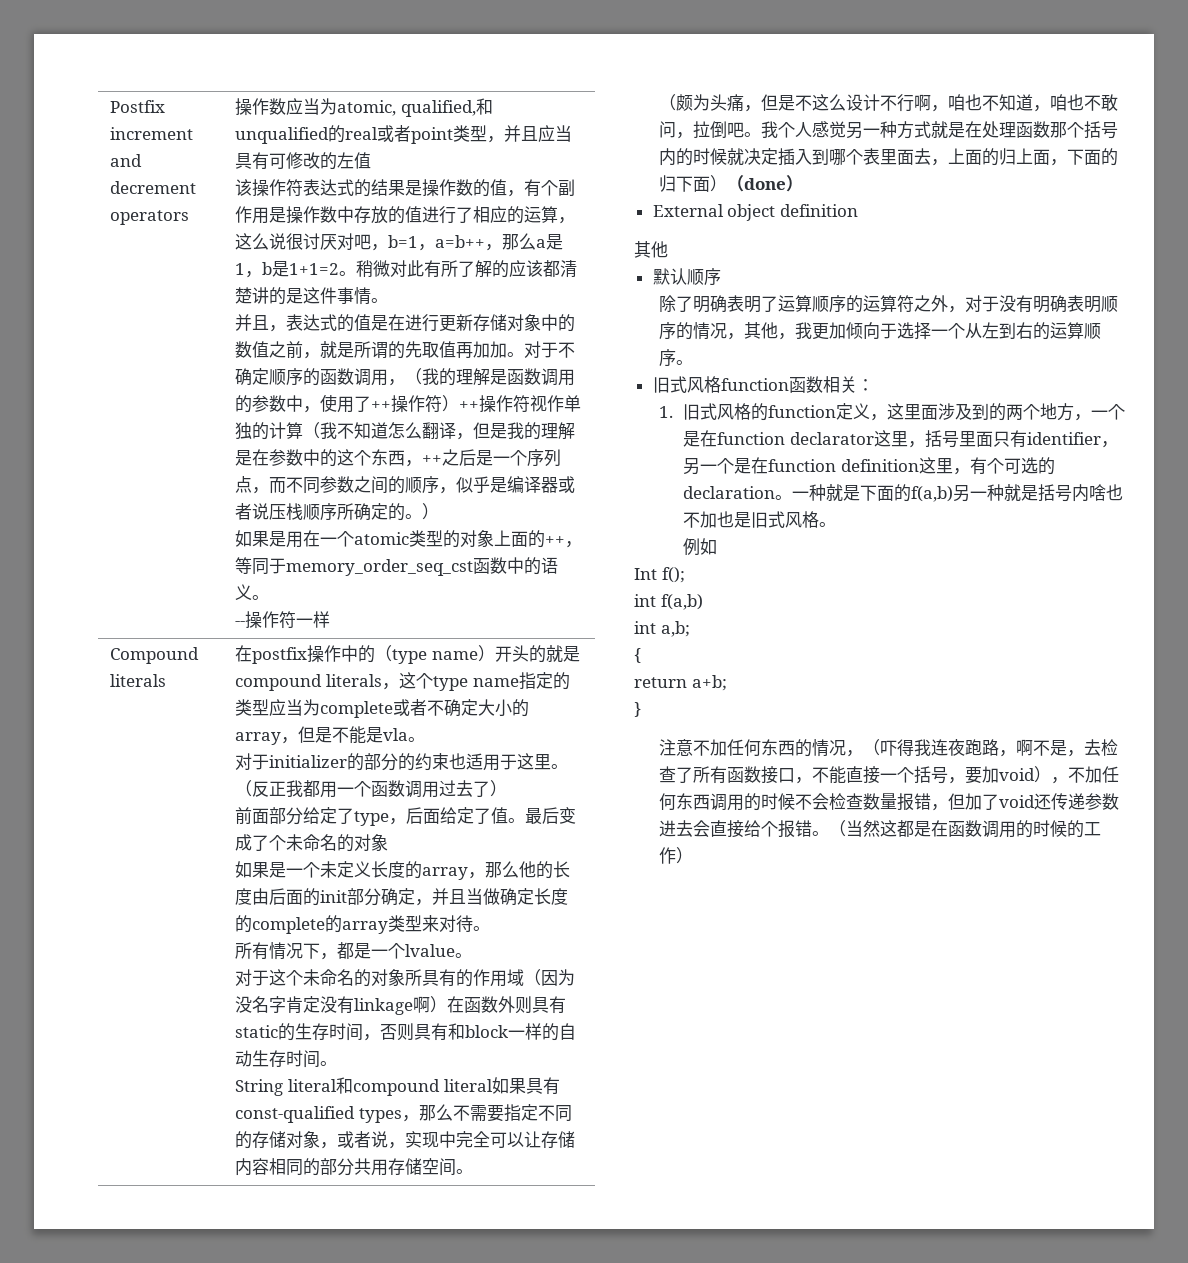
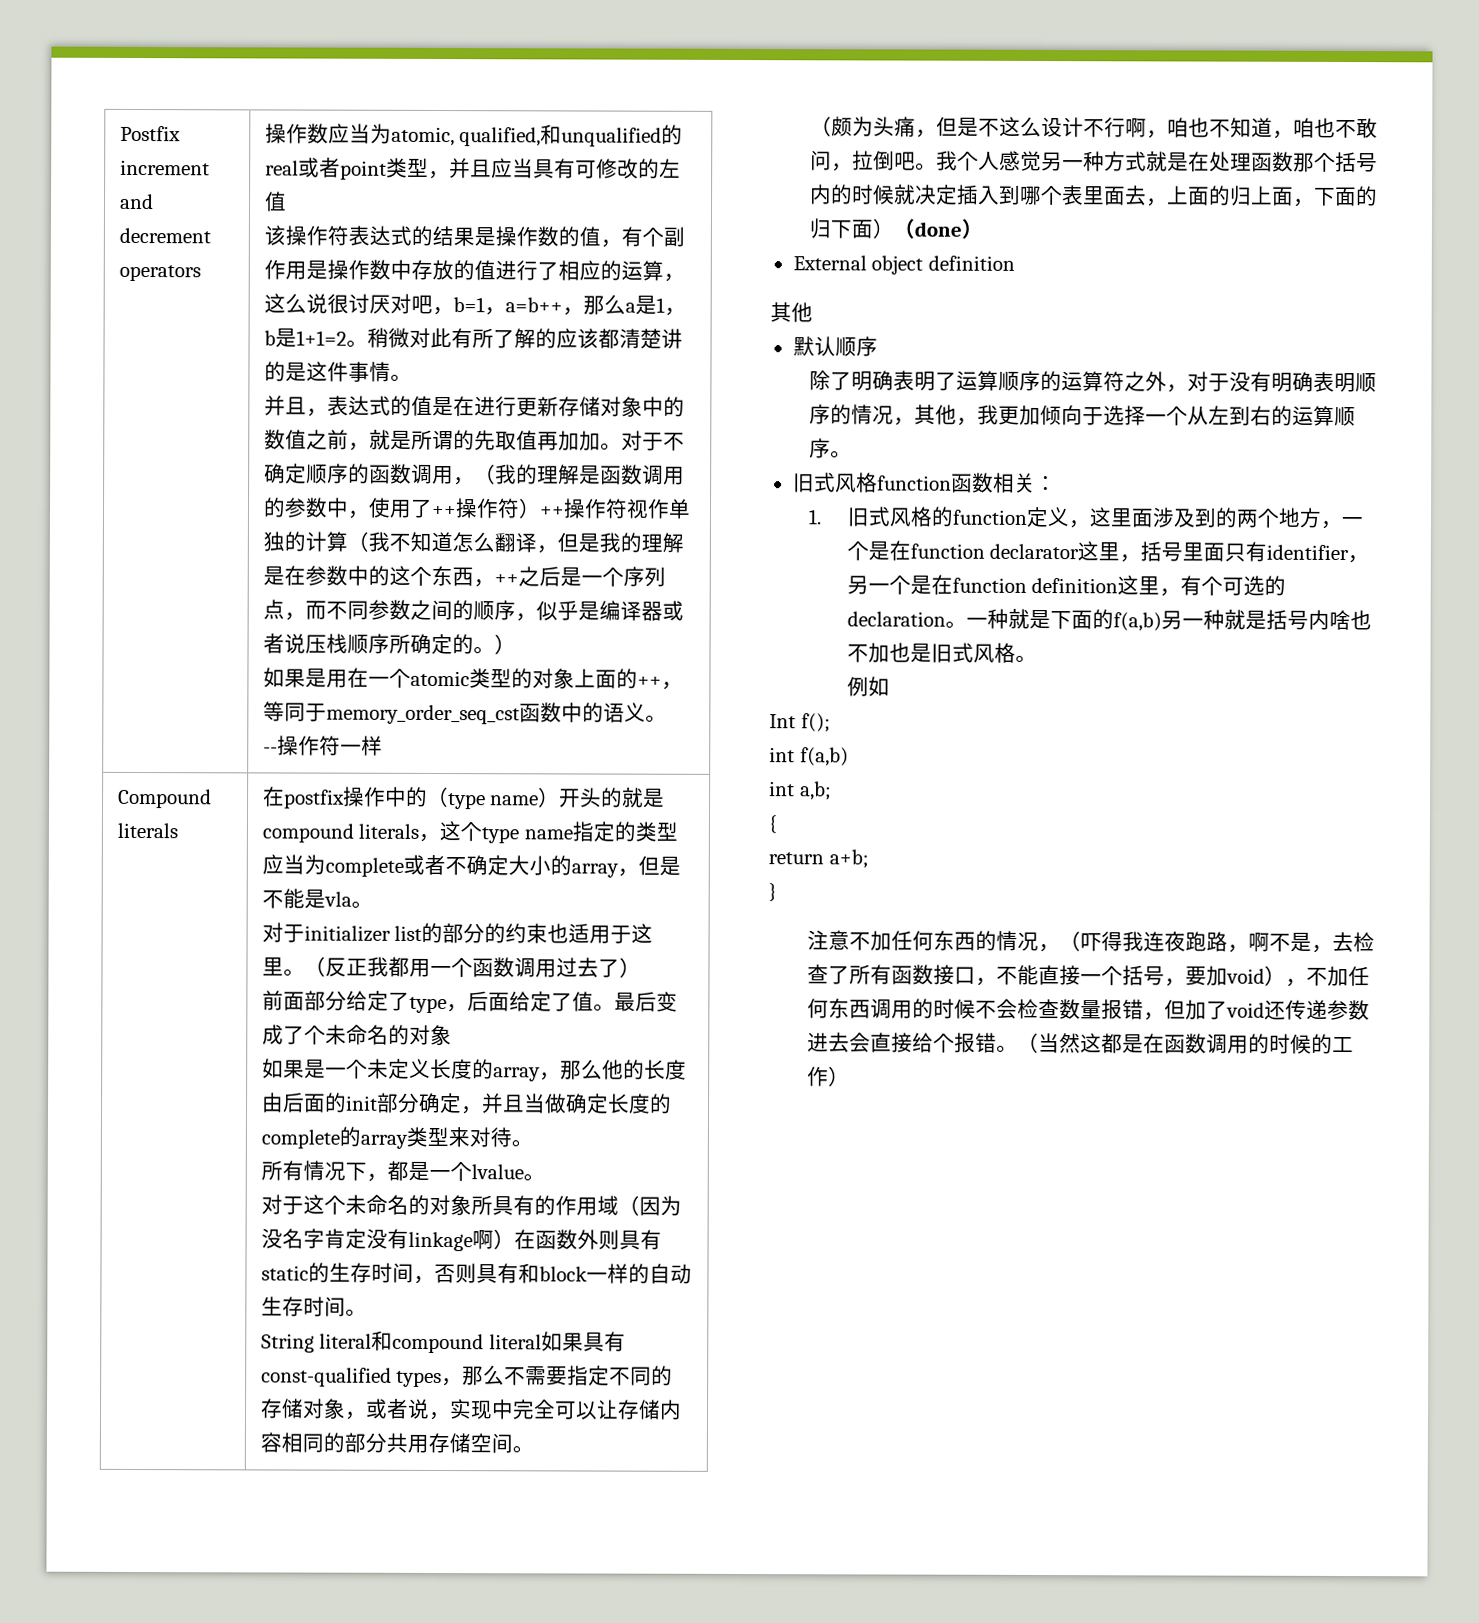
(348, 761) none -> [394,925,423,941] list

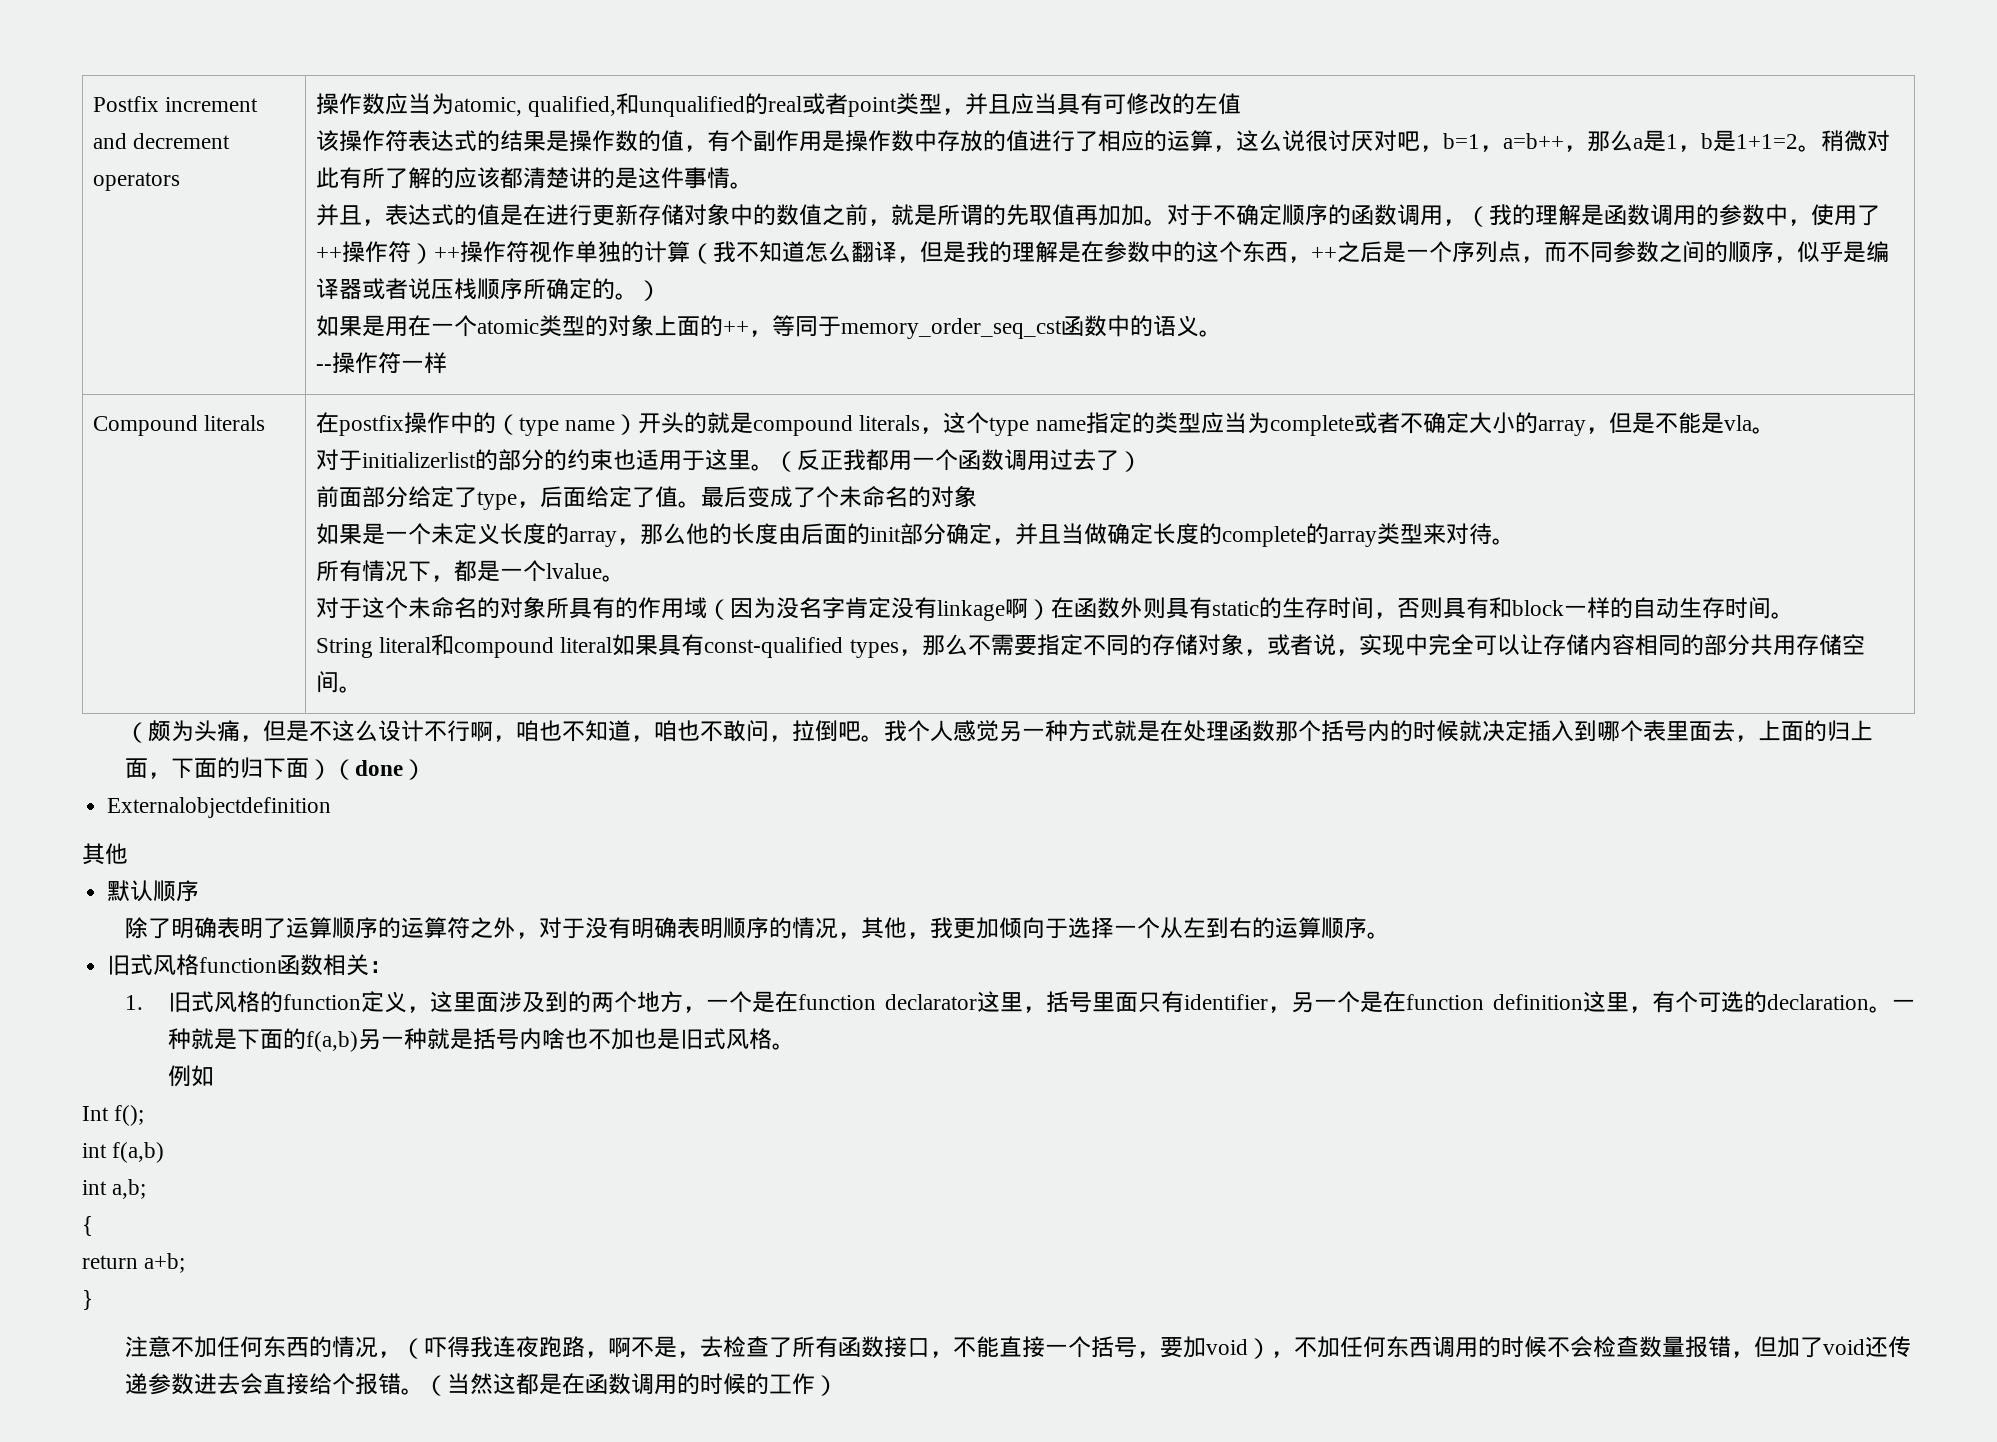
[303,925,423,942] initializer list -> [361,452,476,468] initializerlist
[792,255,1015,275] External object definition -> [107,797,332,818] Externalobjectdefinition

